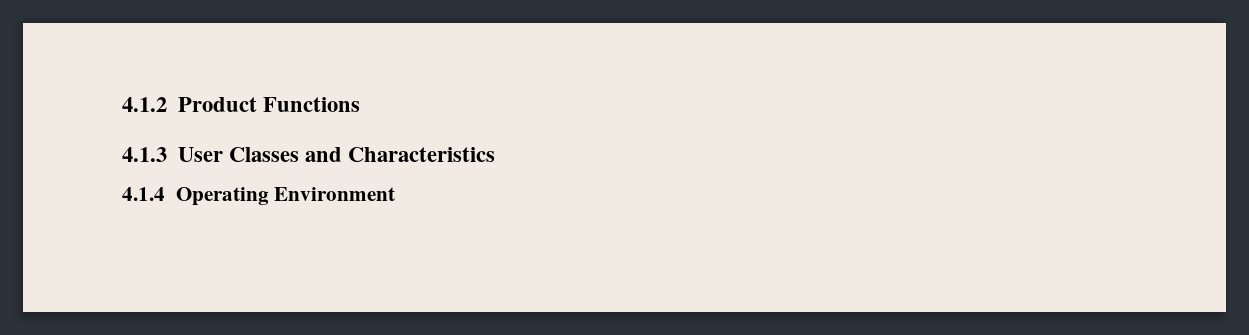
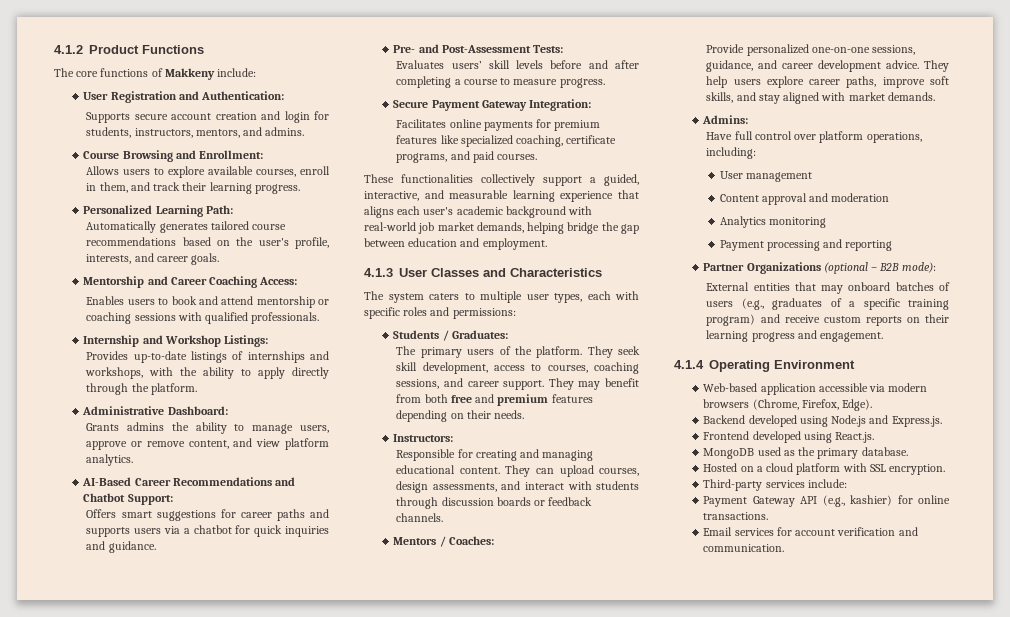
(360, 104) none -> [54,68,257,80] [83,91,285,103] [86,111,329,123] [86,127,305,138] [83,150,264,162] [86,166,330,178] [86,182,300,194] [83,205,233,217] [86,221,287,233] [86,237,329,249] [86,253,220,265] [83,276,298,288] [86,296,329,308] [86,312,320,324] [83,335,269,347] [86,351,329,363] [85,367,329,379] [86,383,197,395] [82,406,228,415] [86,422,329,434] [86,438,329,450] [86,454,134,466] [82,477,296,486] [83,493,173,505] [86,509,330,521] [86,525,330,537] [86,541,156,553] [393,44,564,53] [396,60,639,69] [396,76,605,88] [393,99,592,111] [396,119,601,131] [396,135,617,147] [396,151,538,163] [364,174,639,186] [364,190,639,202] [364,206,593,218] [364,222,639,234] [364,238,547,250] // The core functions of Makkeny include: // User Registration and Authentication: // Supports secure account creation and login for students, instructors, mentors, and admins. // Course Browsing and Enrollment: // Allows users to explore available courses, enroll in them, and track their learning progress. // Personalized Learning Path: // Automatically generates tailored course recommendations based on the user's profile, interests, and career goals. // Mentorship and Career Coaching Access: // Enables users to book and attend mentorship or coaching sessions with qualified professionals. // Internship and Workshop Listings: // Provides up-to-date listings of internships and workshops, with the ability to apply directly through the platform. // Administrative Dashboard: // Grants admins the ability to manage users, approve or remove content, and view platform analytics. // AI-Based Career Recommendations and Chatbot Support: // Offers smart suggestions for career paths and supports users via a chatbot for quick inquiries and guidance. // Pre- and Post-Assessment Tests: // Evaluates users’ skill levels before and after completing a course to measure progress. // Secure Payment Gateway Integration: // Facilitates online payments for premium features like specialized coaching, certificate programs, and paid courses. // These functionalities collectively support a guided, interactive, and measurable learning experience that aligns each user's academic background with real-world job market demands, helping bridge the gap between education and employment.
[122,187,396,206] 4.1.4 Operating Environment -> [364,291,639,303] [364,307,516,319] [393,330,508,341] [396,346,640,358] [396,362,639,374] [396,378,639,390] [396,394,593,406] [396,410,525,422] [393,434,454,442] [396,449,594,461] [396,465,639,477] [396,481,639,493] [396,497,593,509] [396,513,444,522] [393,536,494,547] [706,44,916,56] [706,60,949,72] [706,76,949,88] [706,92,935,104] [702,115,749,124] [706,131,922,143] [706,147,757,159] [719,171,812,182] [719,193,890,205] [719,216,826,228] [719,239,893,251] [703,262,936,274] [706,282,950,294] [706,298,949,310] [706,314,949,326] [706,330,884,342] [674,360,855,372] [703,383,928,395] [703,399,873,411] [703,415,942,427] [703,431,875,443] [703,447,908,459] [703,463,946,475] [703,479,847,491] [703,495,950,507] [703,512,769,520] [703,527,918,536] [703,544,785,552] The system caters to multiple user types, each with specific roles and permissions: // Students / Graduates: // The primary users of the platform. They seek skill development, access to courses, coaching sessions, and career support. They may benefit from both free and premium features depending on their needs. // Instructors: // Responsible for creating and managing educational content. They can upload courses, design assessments, and interact with students through discussion boards or feedback channels. // Mentors / Coaches: // Provide personalized one-on-one sessions, guidance, and career development advice. They help users explore career paths, improve soft skills, and stay aligned with market demands. // Admins: // Have full control over platform operations, including: // User management // Content approval and moderation // Analytics monitoring // Payment processing and reporting // Partner Organizations (optional – B2B mode): // External entities that may onboard batches of users (e.g., graduates of a specific training program) and receive custom reports on their learning progress and engagement. // 4.1.4 Operating Environment // Web-based application accessible via modern browsers (Chrome, Firefox, Edge). // Backend developed using Node.js and Express.js. // Frontend developed using React.js. // MongoDB used as the primary database. // Hosted on a cloud platform with SSL encryption. // Third-party services include: // Payment Gateway API (e.g., kashier) for online transactions. // Email services for account verification and communication.

